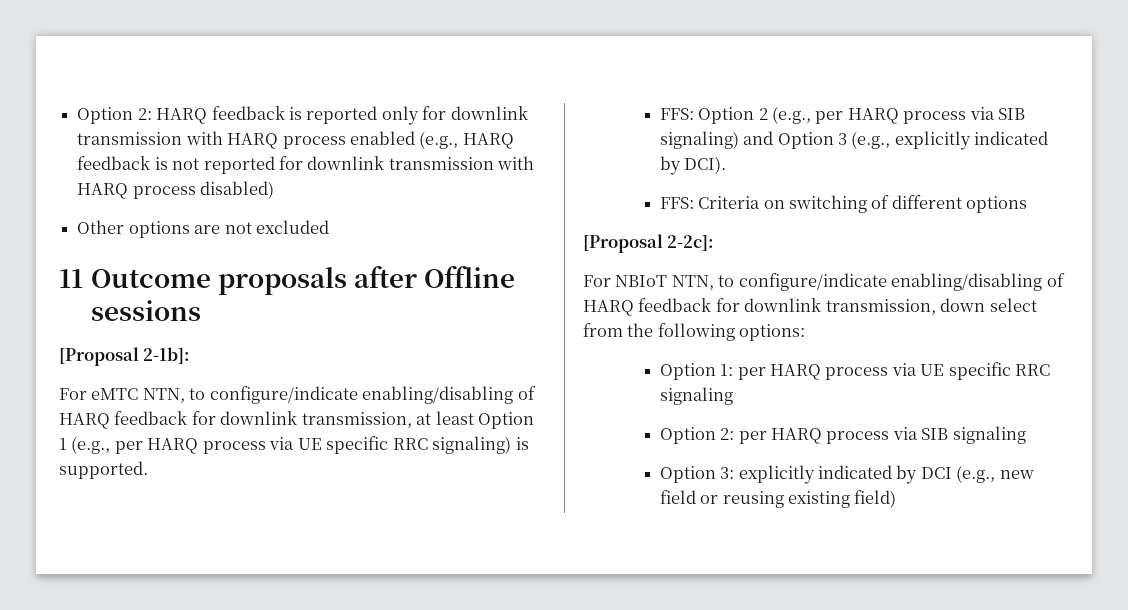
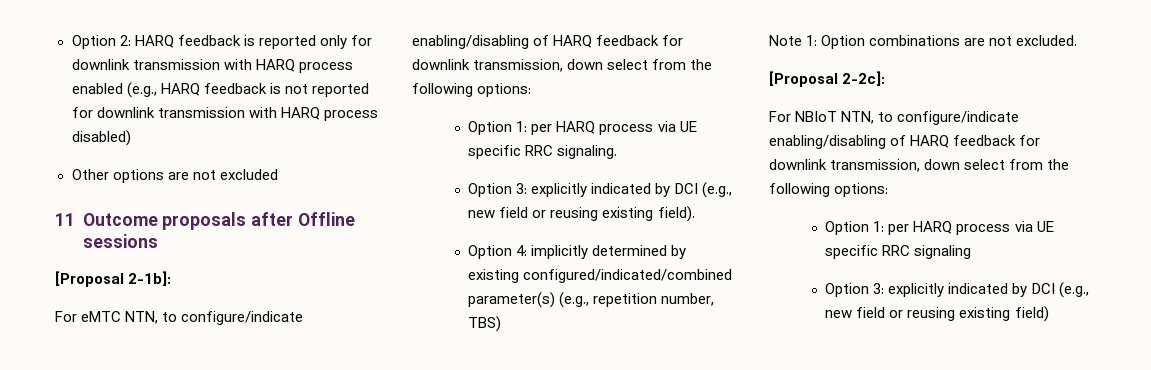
[416,411,535,429] [59,436,529,454] [59,461,148,479] [659,106,1026,124] [659,131,1049,150] [659,156,727,175] [659,195,1028,213] at least Option 1 (e.g., per HARQ process via UE specific RRC signaling) is supported. // FFS: Option 2 (e.g., per HARQ process via SIB signaling) and Option 3 (e.g., explicitly indicated by DCI). // FFS: Criteria on switching of different options -> [567,59,713,70] [412,83,532,97] [468,121,697,135] [468,145,618,159] [468,182,732,198] [468,206,695,222] [468,245,687,259] [468,269,733,283] [468,292,715,308] [468,316,502,332] [769,35,1078,49] down select from the following options: // Option 1: per HARQ process via UE specific RRC signaling. // Option 3: explicitly indicated by DCI (e.g., new field or reusing existing field). // Option 4: implicitly determined by existing configured/indicated/combined parameter(s) (e.g., repetition number, TBS) // Note 1: Option combinations are not excluded.
[659,426,1026,444] // Option 2: per HARQ process via SIB signaling -> (972, 252) none

